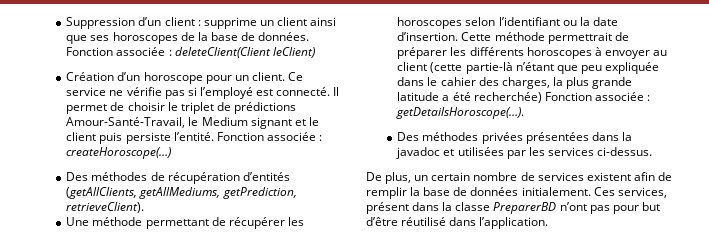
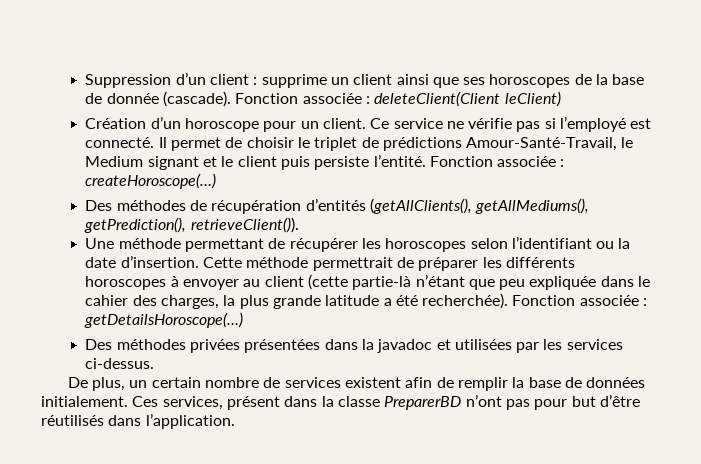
[258,32,310,41] données. -> [106,91,231,107] donnée (cascade).
[66,187,297,199] [66,202,145,213] (getAllClients, getAllMediums, getPrediction, retrieveClient). -> [369,198,590,214] [84,217,299,233] (getAllClients(), getAllMediums(), getPrediction(), retrieveClient()).
[473,92,650,103] [396,107,525,119] recherchée) Fonction associée : getDetailsHoroscope(…). -> [422,293,648,309] [84,312,244,328] recherchée). Fonction associée : getDetailsHoroscope(…)
[401,217,447,226] réutilisé -> [41,415,104,426] réutilisés

